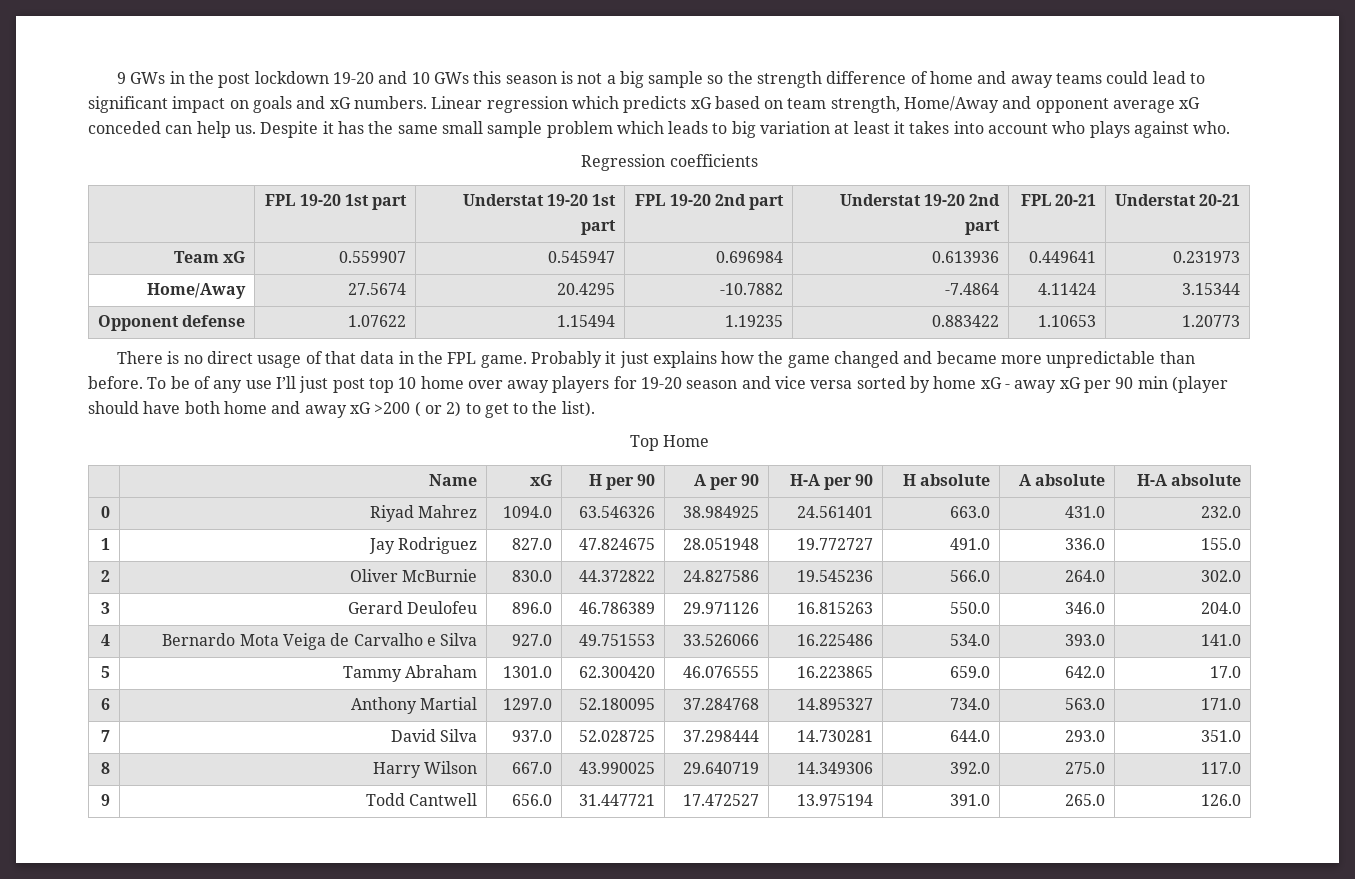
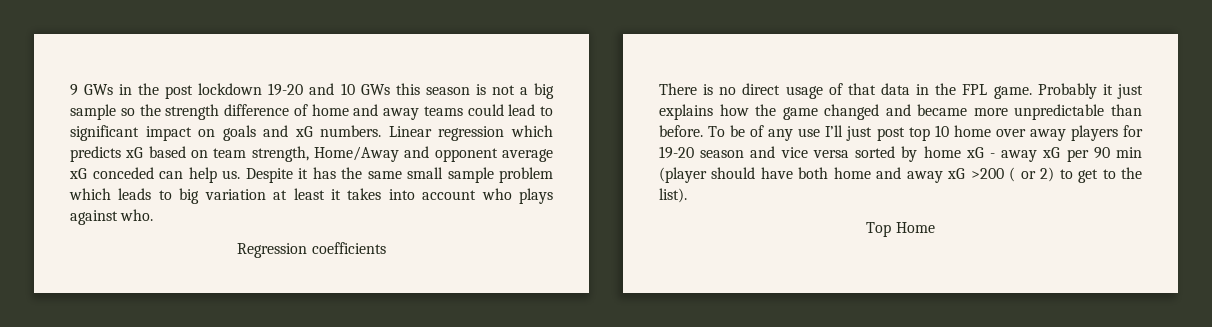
[265,194,408,210] [462,194,617,206] [581,220,617,235] [635,194,785,210] [839,194,1001,206] [965,220,1001,235] [1020,194,1097,206] [1114,194,1241,206] [173,251,246,263] [339,251,407,263] [548,251,616,263] [716,251,784,263] [932,251,1000,263] [1029,251,1097,263] [1173,251,1241,263] [147,283,247,299] [348,283,407,295] [557,283,616,295] [720,283,784,295] [945,283,1000,295] [1038,283,1097,295] [1182,283,1241,295] [97,315,246,331] [348,315,407,327] [557,315,616,327] [725,315,784,327] [932,315,1000,327] [1038,315,1097,327] [1182,315,1241,327] // | FPL 19-20 1st part | Understat 19-20 1st part | FPL 19-20 2nd part | Understat 19-20 2nd part | FPL 20-21 | Understat 20-21 // Team xG | 0.559907 | 0.545947 | 0.696984 | 0.613936 | 0.449641 | 0.231973 // Home/Away | 27.5674 | 20.4295 | -10.7882 | -7.4864 | 4.11424 | 3.15344 // Opponent defense | 1.07622 | 1.15494 | 1.19235 | 0.883422 | 1.10653 | 1.20773 -> (386, 248) none
[429,474,478,486] [530,474,553,486] [588,474,656,490] [693,474,760,490] [789,474,874,490] [902,474,991,486] [1018,474,1106,486] [1136,474,1242,486] [101,506,111,518] [369,505,478,522] [503,506,553,518] [579,506,656,518] [683,506,760,518] [797,506,874,518] [950,506,991,518] [1065,506,1106,518] [1201,506,1242,518] [101,538,111,550] [368,537,478,554] [512,538,553,550] [579,538,656,550] [683,538,760,550] [797,538,874,550] [950,538,991,550] [1065,538,1106,550] [1201,538,1242,550] [101,570,111,582] [349,569,478,582] [512,570,553,582] [579,570,656,582] [683,570,760,582] [797,570,874,582] [950,570,991,582] [1065,570,1106,582] [1201,570,1242,582] [101,602,111,614] [347,601,478,614] [512,602,553,614] [579,602,656,614] [683,602,760,614] [797,602,874,614] [950,602,991,614] [1065,602,1106,614] [1201,602,1242,614] [101,634,111,646] [162,633,478,650] [512,634,553,646] [579,634,656,646] [683,634,760,646] [797,634,874,646] [950,634,991,646] [1065,634,1106,646] [1201,634,1242,646] [101,666,111,678] [342,665,478,682] [503,666,553,678] [579,666,656,678] [683,666,760,678] [797,666,874,678] [950,666,991,678] [1065,666,1106,678] [1210,666,1242,678] [101,698,111,710] [350,697,478,714] [503,698,553,710] [579,698,656,710] [683,698,760,710] [797,698,874,710] [950,698,991,710] [1065,698,1106,710] [1201,698,1242,710] [101,730,111,742] [390,729,478,742] [512,730,553,742] [579,730,656,742] [683,730,760,742] [797,730,874,742] [950,730,991,742] [1065,730,1106,742] [1201,730,1242,742] [101,762,111,774] [372,761,478,778] [512,762,553,774] [579,762,656,774] [683,762,760,774] [797,762,874,774] [950,762,991,774] [1065,762,1106,774] [1201,762,1242,774] [101,794,111,806] [365,793,478,806] [512,794,553,806] [579,794,656,806] [683,794,760,806] [797,794,874,806] [950,794,991,806] [1065,794,1106,806] [1201,794,1242,806] // | Name | xG | H per 90 | A per 90 | H-A per 90 | H absolute | A absolute | H-A absolute // 0 | Riyad Mahrez | 1094.0 | 63.546326 | 38.984925 | 24.561401 | 663.0 | 431.0 | 232.0 // 1 | Jay Rodriguez | 827.0 | 47.824675 | 28.051948 | 19.772727 | 491.0 | 336.0 | 155.0 // 2 | Oliver McBurnie | 830.0 | 44.372822 | 24.827586 | 19.545236 | 566.0 | 264.0 | 302.0 // 3 | Gerard Deulofeu | 896.0 | 46.786389 | 29.971126 | 16.815263 | 550.0 | 346.0 | 204.0 // 4 | Bernardo Mota Veiga de Carvalho e Silva | 927.0 | 49.751553 | 33.526066 | 16.225486 | 534.0 | 393.0 | 141.0 // 5 | Tammy Abraham | 1301.0 | 62.300420 | 46.076555 | 16.223865 | 659.0 | 642.0 | 17.0 // 6 | Anthony Martial | 1297.0 | 52.180095 | 37.284768 | 14.895327 | 734.0 | 563.0 | 171.0 // 7 | David Silva | 937.0 | 52.028725 | 37.298444 | 14.730281 | 644.0 | 293.0 | 351.0 // 8 | Harry Wilson | 667.0 | 43.990025 | 29.640719 | 14.349306 | 392.0 | 275.0 | 117.0 // 9 | Todd Cantwell | 656.0 | 31.447721 | 17.472527 | 13.975194 | 391.0 | 265.0 | 126.0 -> (935, 227) none

